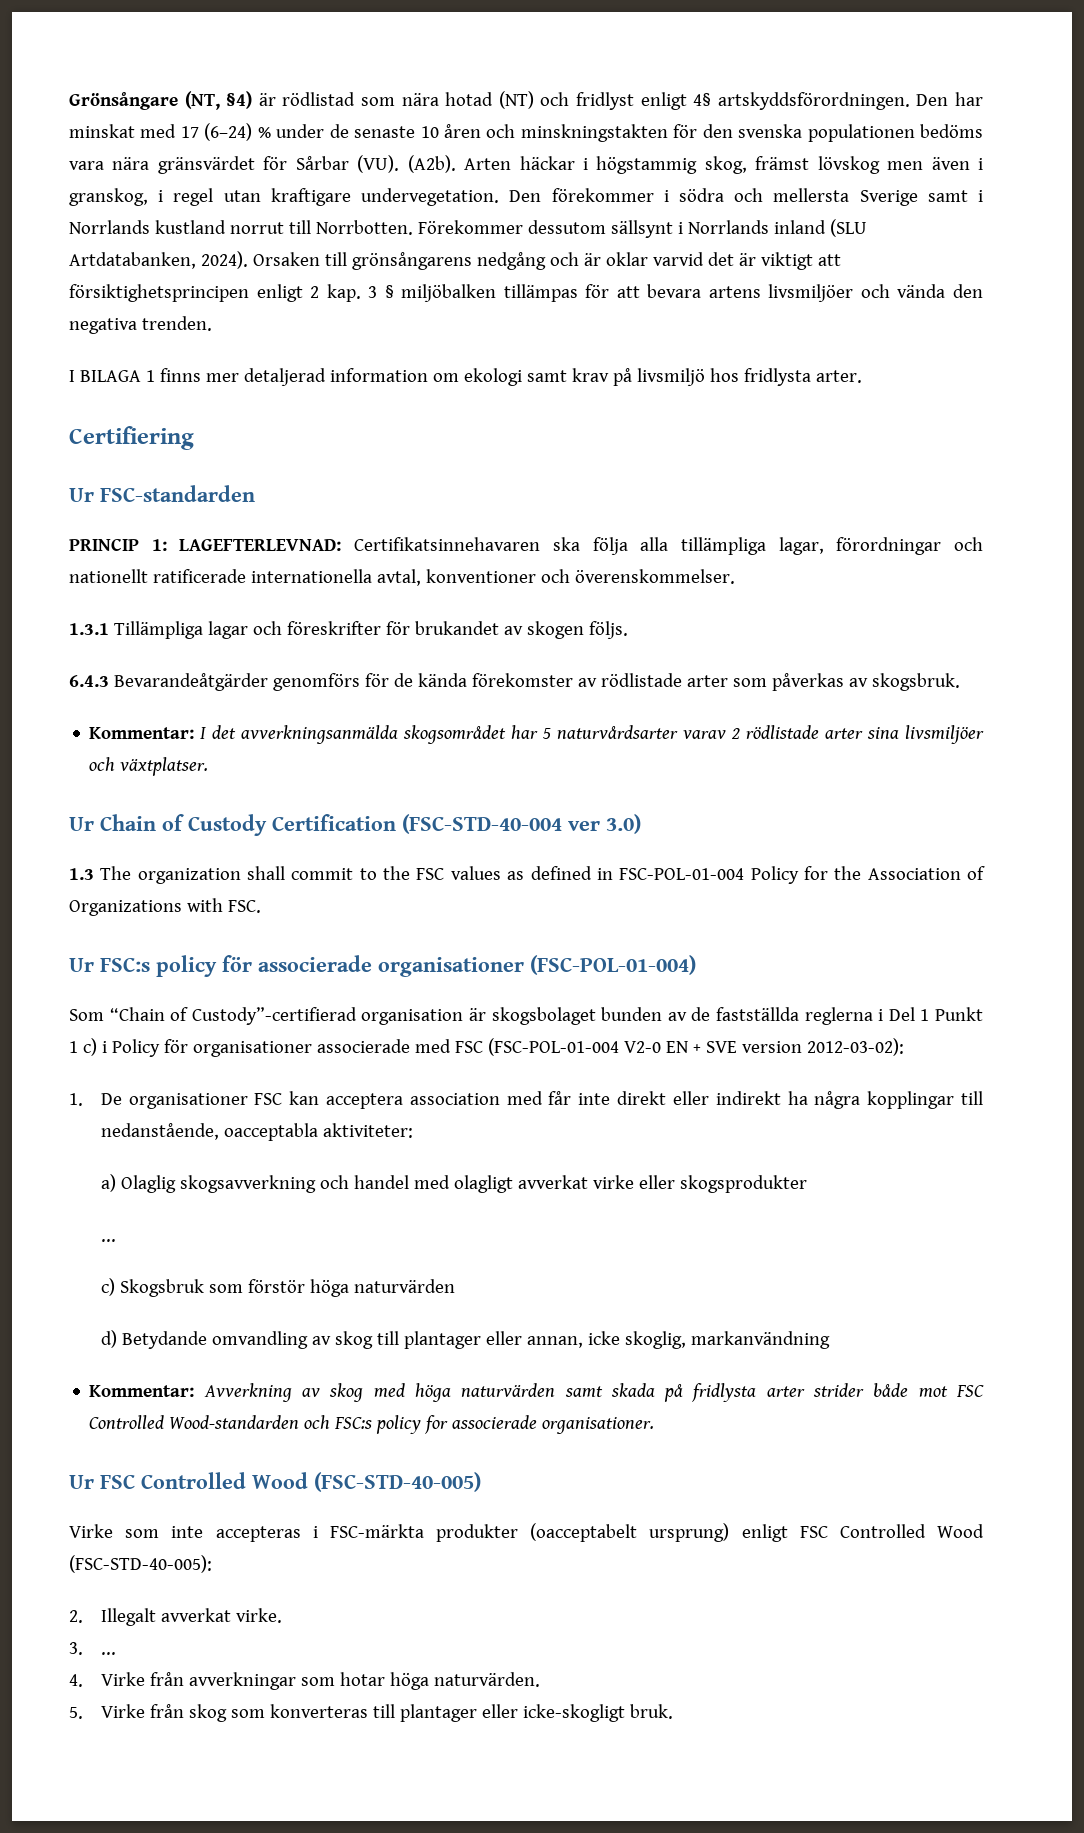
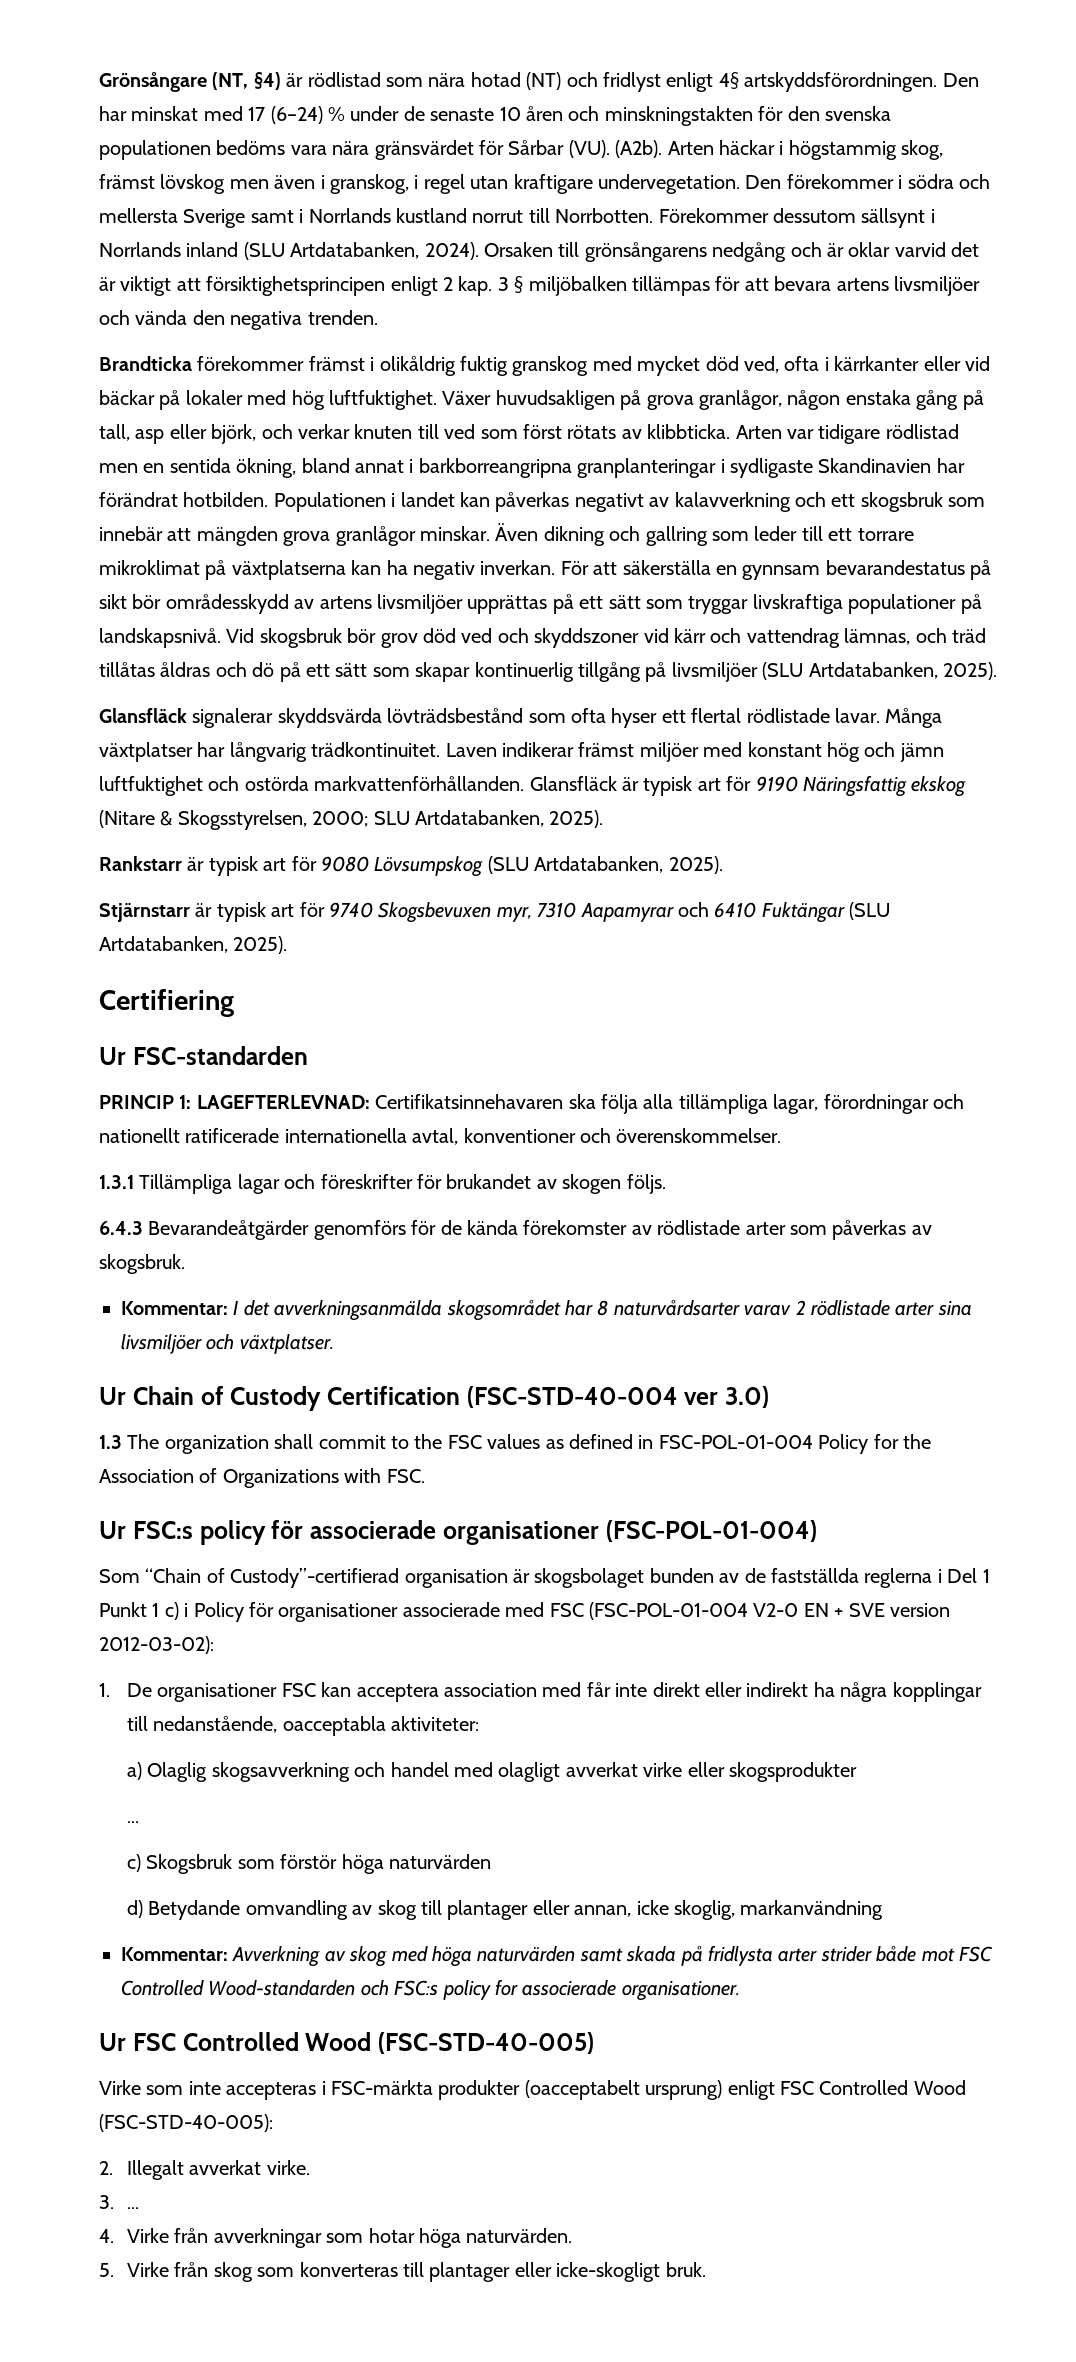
[69,368,862,386] I BILAGA 1 finns mer detaljerad information om ekologi samt krav på livsmiljö hos fridlysta arter. -> [99,356,990,376] [99,390,984,410] [99,424,959,444] [99,458,965,478] [99,492,986,512] [99,523,914,546] [99,560,992,580] [99,594,982,614] [99,628,986,648] [99,662,997,682] [99,708,943,728] [99,742,944,762] [99,776,967,797] [99,810,604,830] [99,856,723,877] [99,902,891,923] [99,936,288,954] Brandticka förekommer främst i olikåldrig fuktig granskog med mycket död ved, ofta i kärrkanter eller vid bäckar på lokaler med hög luftfuktighet. Växer huvudsakligen på grova granlågor, någon enstaka gång på tall, asp eller björk, och verkar knuten till ved som först rötats av klibbticka. Arten var tidigare rödlistad men en sentida ökning, bland annat i barkborreangripna granplanteringar i sydligaste Skandinavien har förändrat hotbilden. Populationen i landet kan påverkas negativt av kalavverkning och ett skogsbruk som innebär att mängden grova granlågor minskar. Även dikning och gallring som leder till ett torrare mikroklimat på växtplatserna kan ha negativ inverkan. För att säkerställa en gynnsam bevarandestatus på sikt bör områdesskydd av artens livsmiljöer upprättas på ett sätt som tryggar livskraftiga populationer på landskapsnivå. Vid skogsbruk bör grov död ved och skyddszoner vid kärr och vattendrag lämnas, och träd tillåtas åldras och dö på ett sätt som skapar kontinuerlig tillgång på livsmiljöer (SLU Artdatabanken, 2025). // Glansfläck signalerar skyddsvärda lövträdsbestånd som ofta hyser ett flertal rödlistade lavar. Många växtplatser har långvarig trädkontinuitet. Laven indikerar främst miljöer med konstant hög och jämn luftfuktighet och ostörda markvattenförhållanden. Glansfläck är typisk art för 9190 Näringsfattig ekskog (Nitare & Skogsstyrelsen, 2000; SLU Artdatabanken, 2025). // Rankstarr är typisk art för 9080 Lövsumpskog (SLU Artdatabanken, 2025). // Stjärnstarr är typisk art för 9740 Skogsbevuxen myr, 7310 Aapamyrar och 6410 Fuktängar (SLU Artdatabanken, 2025).
[542,728,552,739] 5 -> [597,1300,609,1316] 8

